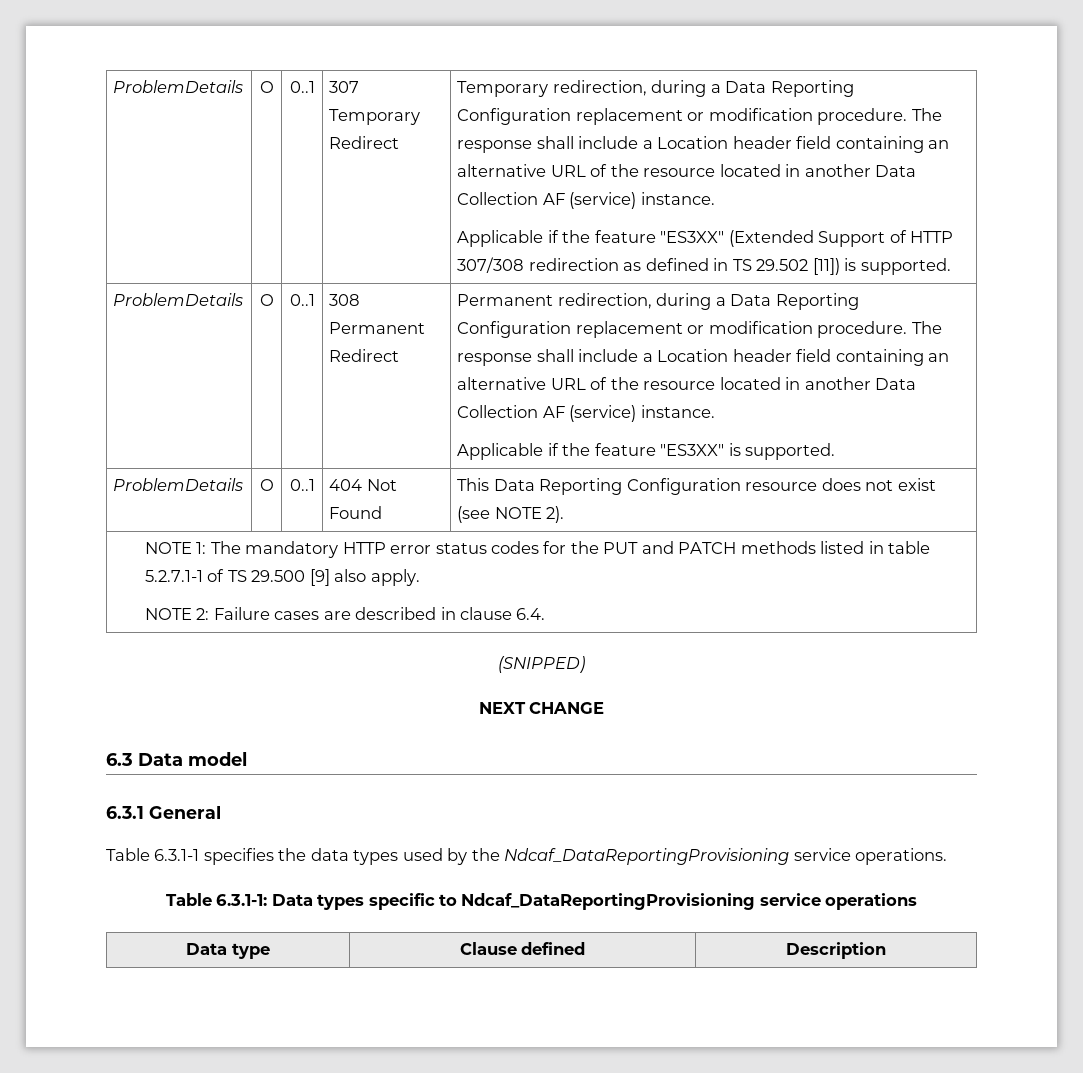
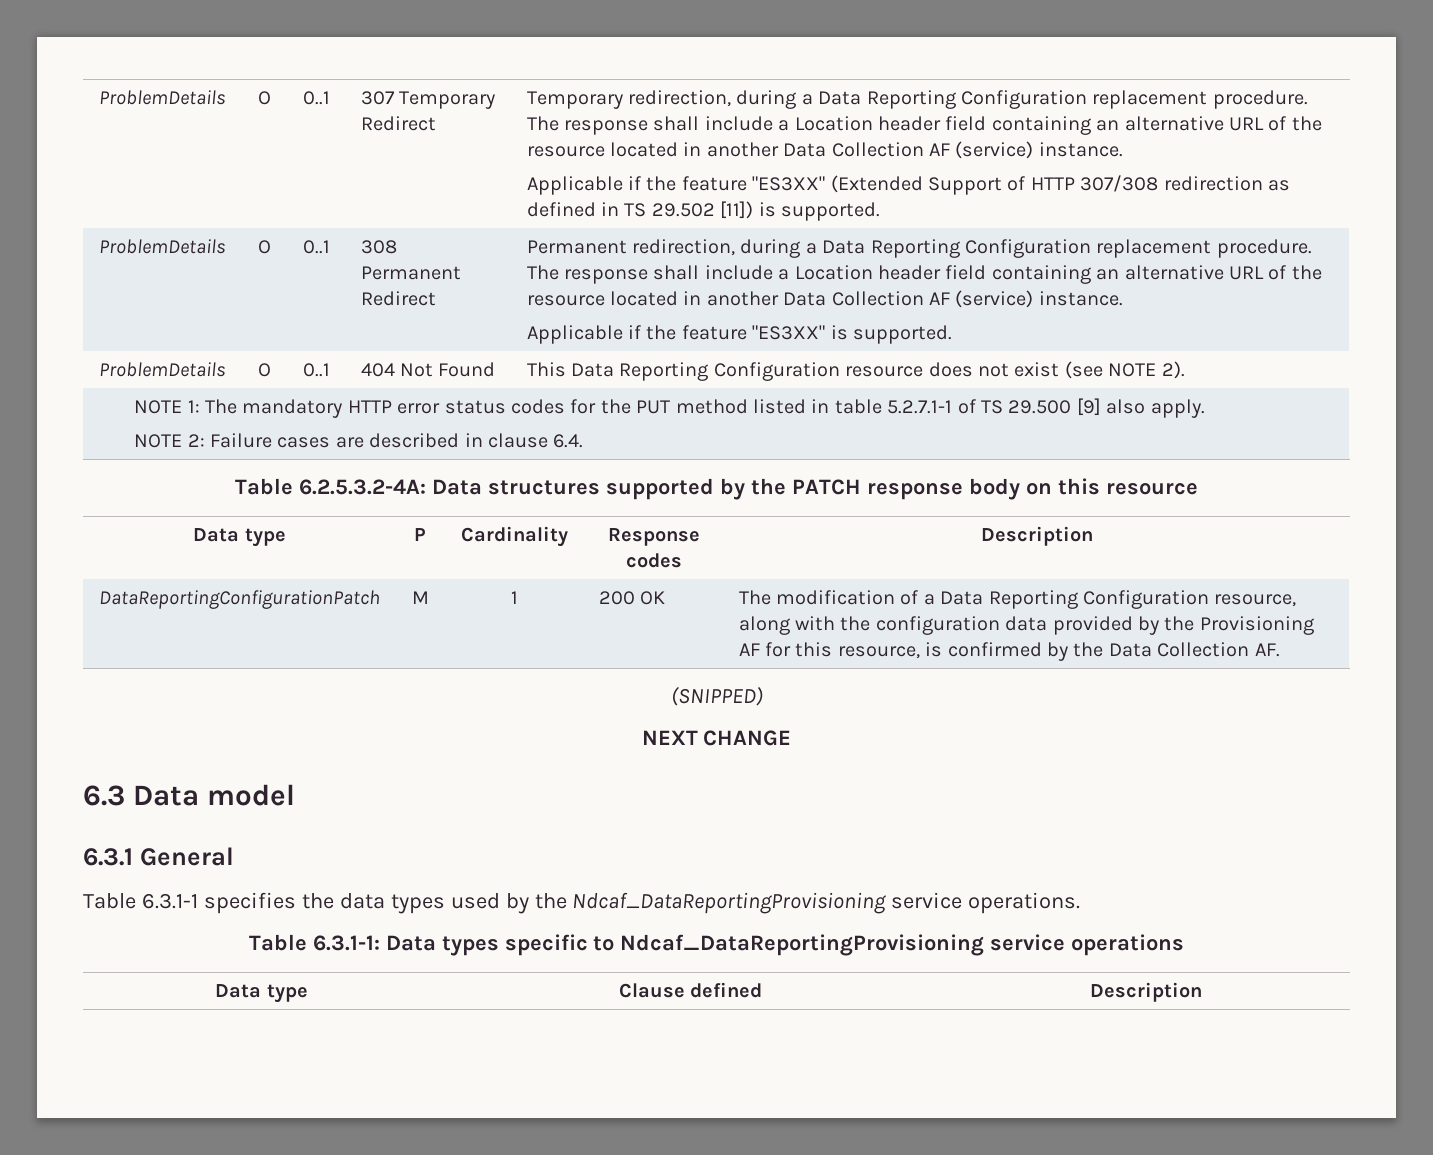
[687,108,813,121] or modification -> (1208, 99) none
[687,321,813,334] or modification -> (1212, 248) none
[641,541,816,554] and PATCH methods -> [675,399,748,414] method
(546, 614) none -> [235,478,1198,500] [193,528,286,547] [414,528,426,541] [460,526,568,547] [607,528,700,546] [625,553,682,568] [980,526,1093,546] [98,590,380,609] [411,591,429,604] [510,591,518,604] [598,591,665,605] [738,590,1297,609] [738,616,1314,635] [738,642,1280,661] // Table 6.2.5.3.2-4A: Data structures supported by the PATCH response body on this resource // Data type | P | Cardinality | Response codes | Description // DataReportingConfigurationPatch | M | 1 | 200 OK | The modification of a Data Reporting Configuration resource, along with the configuration data provided by the Provisioning AF for this resource, is confirmed by the Data Collection AF.

